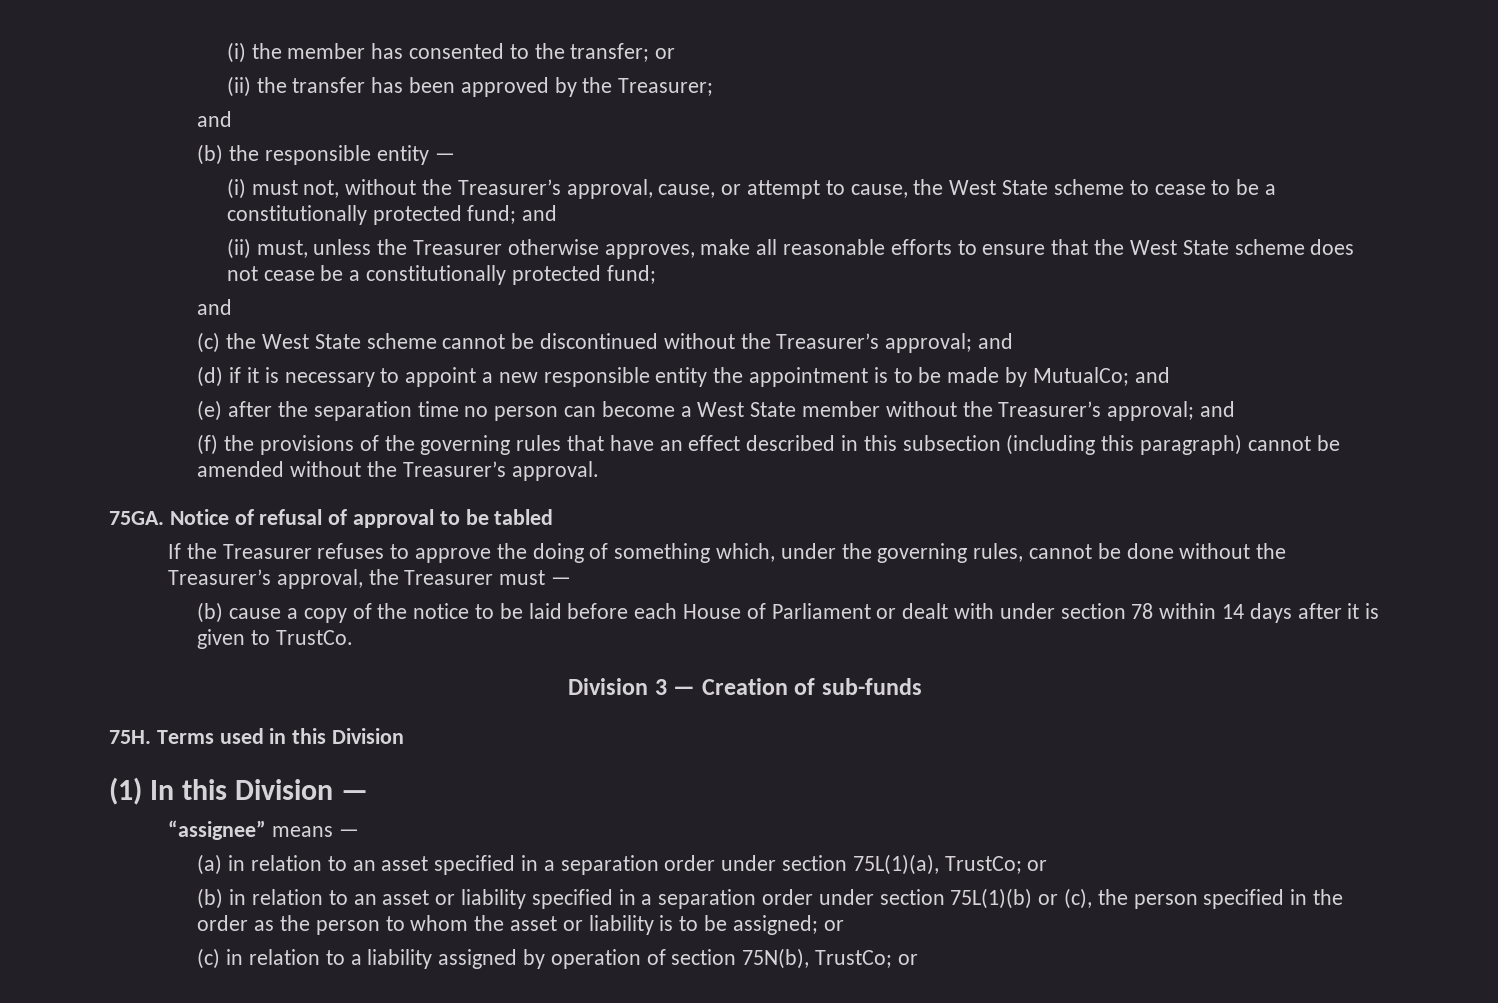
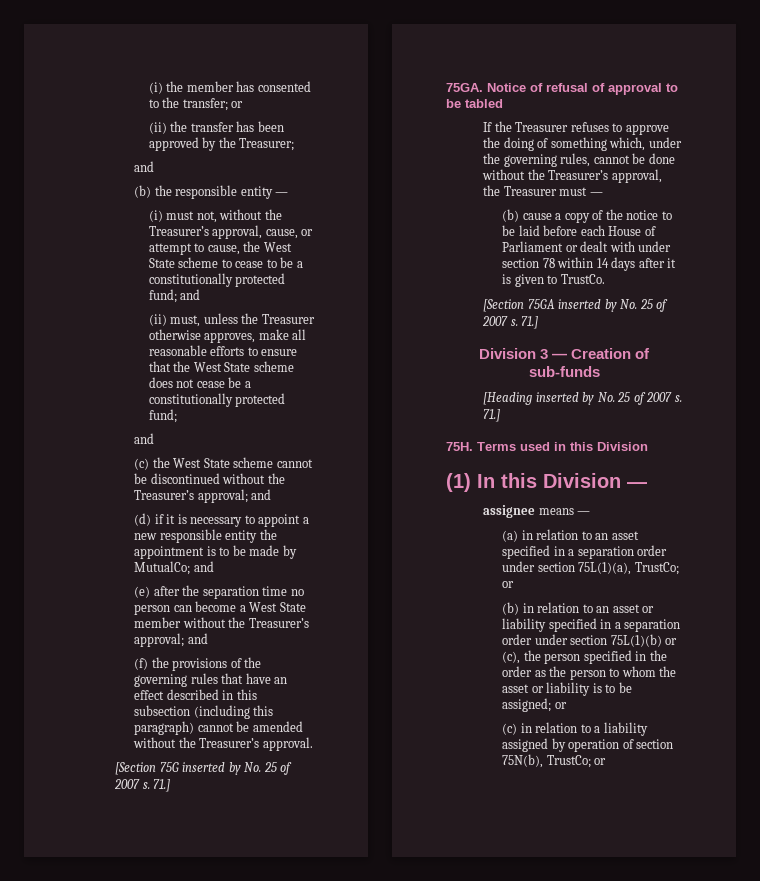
(599, 471) none -> [115,762,293,775] [114,779,171,792] // [Section 75G inserted by No. 25 of 2007 s. 71.]
(353, 637) none -> [483,299,669,312] [482,316,539,329] // [Section 75GA inserted by No. 25 of 2007 s. 71.]
(922, 686) none -> [483,392,682,405] [483,409,501,422] // [Heading inserted by No. 25 of 2007 s. 71.]
[167,820,266,840] “assignee” -> [483,505,536,518] assignee

